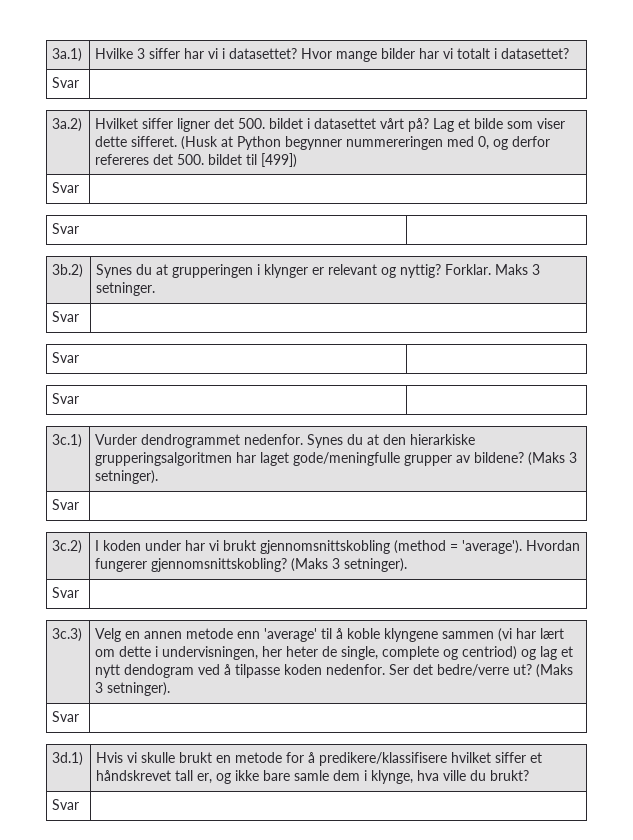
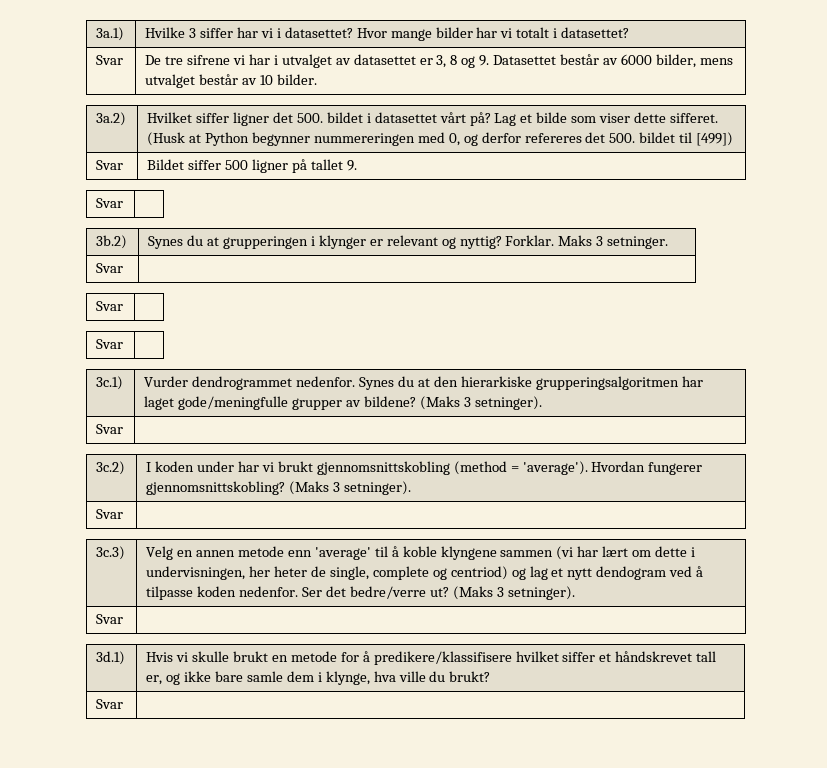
(80, 82) none -> [145,54,733,68] [145,74,317,88] De tre sifrene vi har i utvalget av datasettet er 3, 8 og 9. Datasettet består av 6000 bilder, mens utvalget består av 10 bilder.
(80, 187) none -> [147,159,357,173] Bildet siffer 500 ligner på tallet 9.

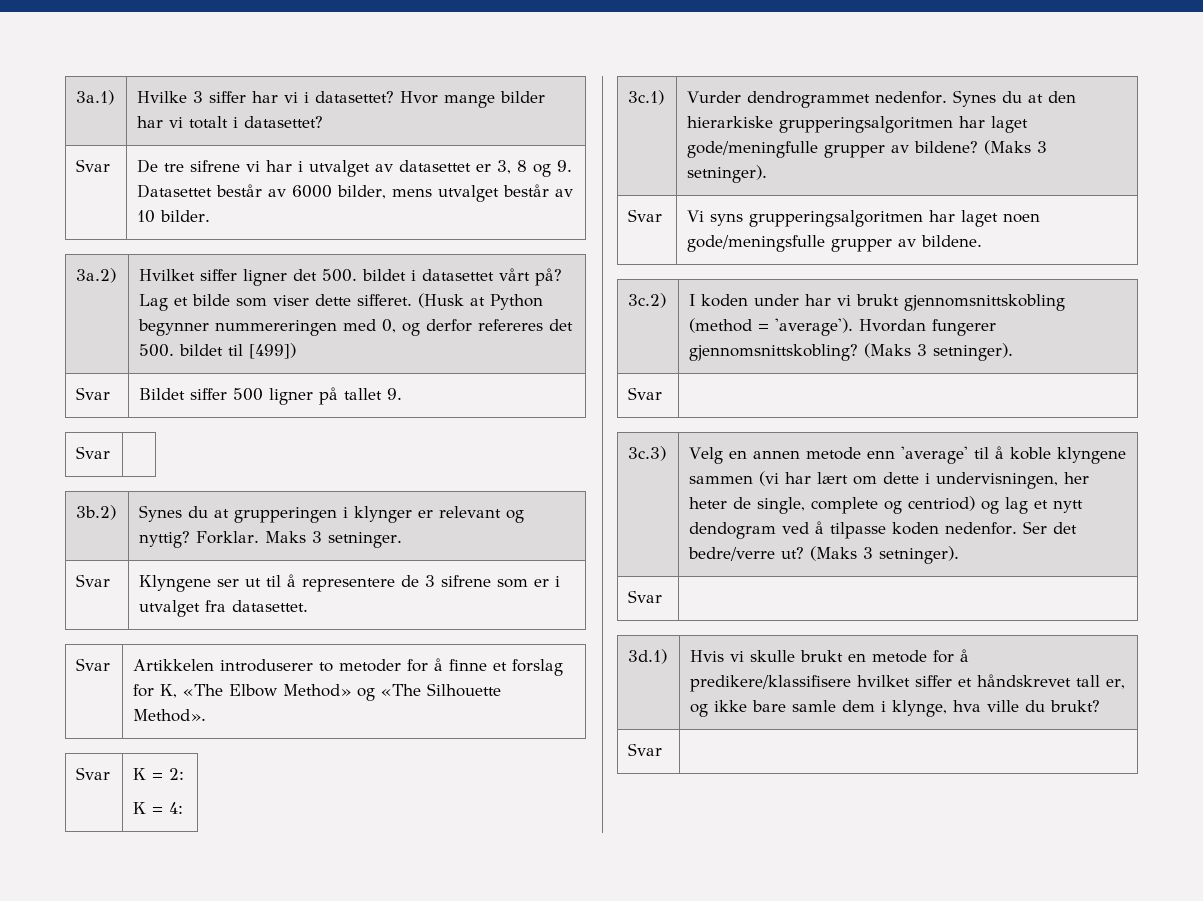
[96,301,124,311] [96,339,124,349] // Svar | // Svar | -> [139,574,561,592] [139,600,309,617] [76,658,111,671] [133,658,564,676] [133,683,502,701] [133,709,207,722] [76,767,111,780] [133,768,185,780] [133,802,184,814] Klyngene ser ut til å representere de 3 sifrene som er i utvalget fra datasettet. // Svar | Artikkelen introduserer to metoder for å finne et forslag for K, «The Elbow Method» og «The Silhouette Method». // Svar | K = 2: // K = 4:
(124, 429) none -> [687,210,1041,227] [687,235,983,252] Vi syns grupperingsalgoritmen har laget noen gode/meningsfulle grupper av bildene.

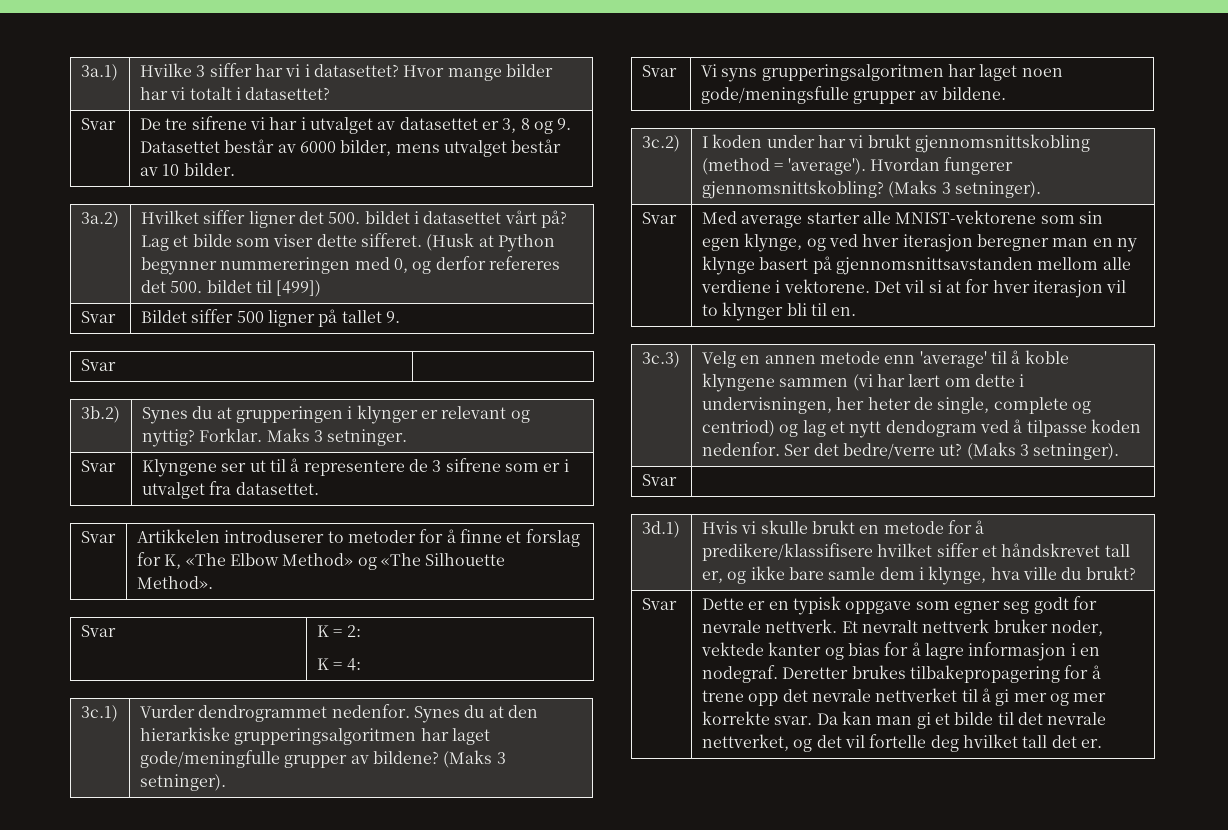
(663, 393) none -> [701,210,1103,228] [701,233,1137,252] [701,256,1131,275] [700,279,1127,298] [701,302,857,321] Med average starter alle MNIST-vektorene som sin egen klynge, og ved hver iterasjon beregner man en ny klynge basert på gjennomsnittsavstanden mellom alle verdiene i vektorene. Det vil si at for hver iterasjon vil to klynger bli til en.
(663, 749) none -> [701,596,1097,615] [701,619,1103,636] [700,642,1100,661] [701,665,1101,683] [701,688,1107,706] [701,711,1107,729] [701,734,1102,752] Dette er en typisk oppgave som egner seg godt for nevrale nettverk. Et nevralt nettverk bruker noder, vektede kanter og bias for å lagre informasjon i en nodegraf. Deretter brukes tilbakepropagering for å trene opp det nevrale nettverket til å gi mer og mer korrekte svar. Da kan man gi et bilde til det nevrale nettverket, og det vil fortelle deg hvilket tall det er.

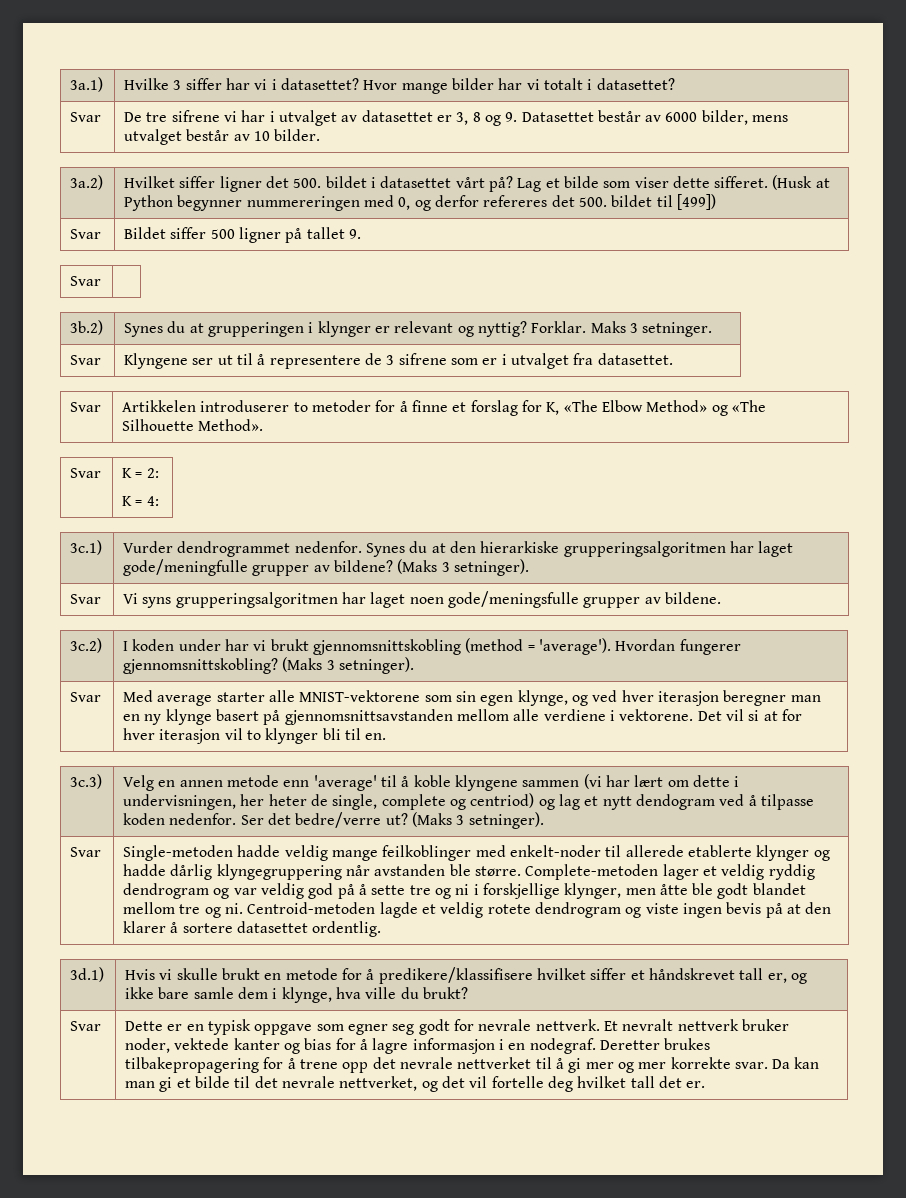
(677, 480) none -> [123,845,830,861] [123,864,815,880] [123,883,806,899] [123,902,832,918] [123,921,382,937] Single-metoden hadde veldig mange feilkoblinger med enkelt-noder til allerede etablerte klynger og hadde dårlig klyngegruppering når avstanden ble større. Complete-metoden lager et veldig ryddig dendrogram og var veldig god på å sette tre og ni i forskjellige klynger, men åtte ble godt blandet mellom tre og ni. Centroid-metoden lagde et veldig rotete dendrogram og viste ingen bevis på at den klarer å sortere datasettet ordentlig.

